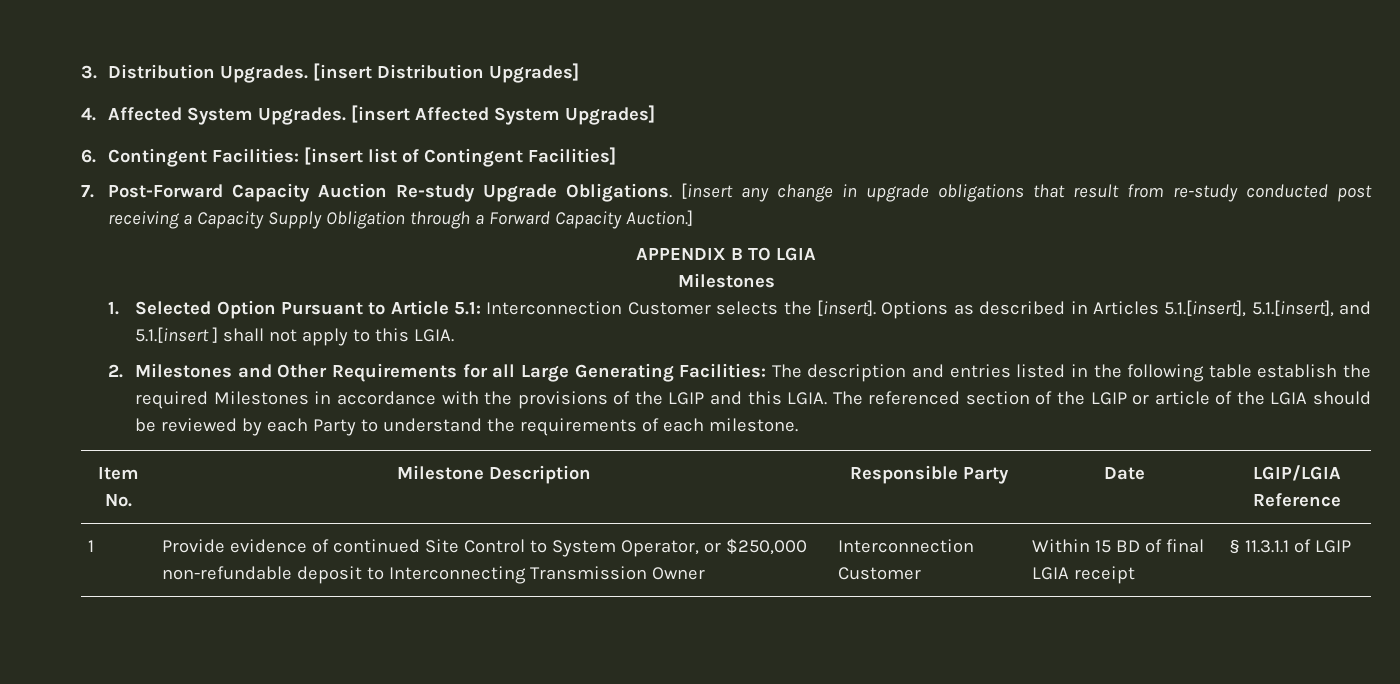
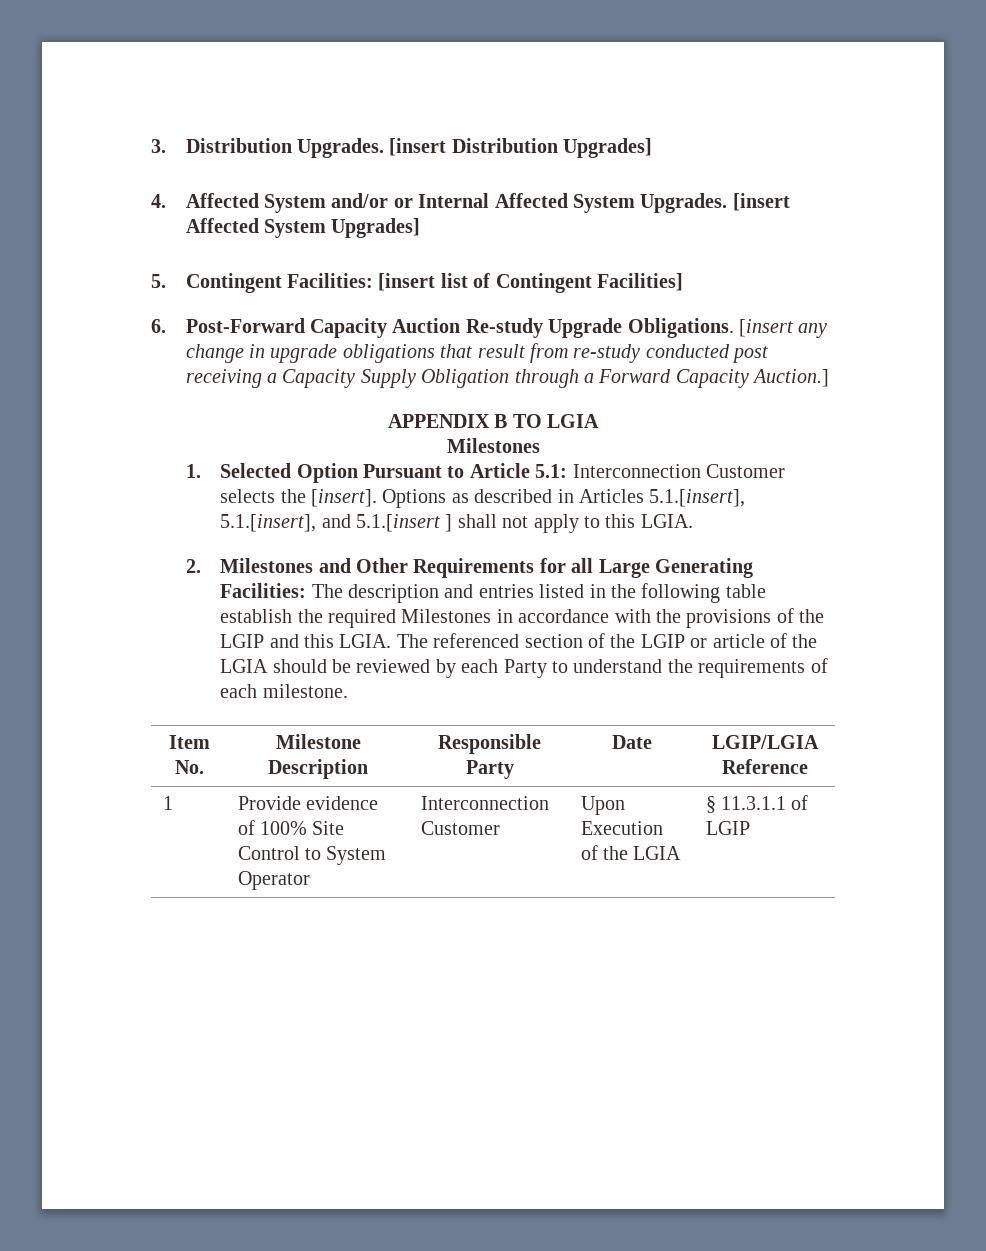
(254, 116) none -> [331,193,635,213] and/or or Internal Affected System
[81,149,96,163] 6. -> [151,274,166,288] 5.
[81,185,94,198] 7. -> [151,319,166,333] 6.
[333,539,421,553] continued -> [260,821,308,835] 100%
[621,538,808,557] [162,566,706,584] [838,539,975,553] [838,567,922,580] [1032,539,1205,553] [1032,566,1136,584] Operator, or $250,000 non-refundable deposit to Interconnecting Transmission Owner | Interconnection Customer | Within 15 BD of final LGIA receipt -> [237,871,310,890] [420,796,549,810] [420,821,500,835] [580,796,625,815] [580,821,663,835] [580,845,682,860] Operator | Interconnection Customer | Upon Execution of the LGIA

